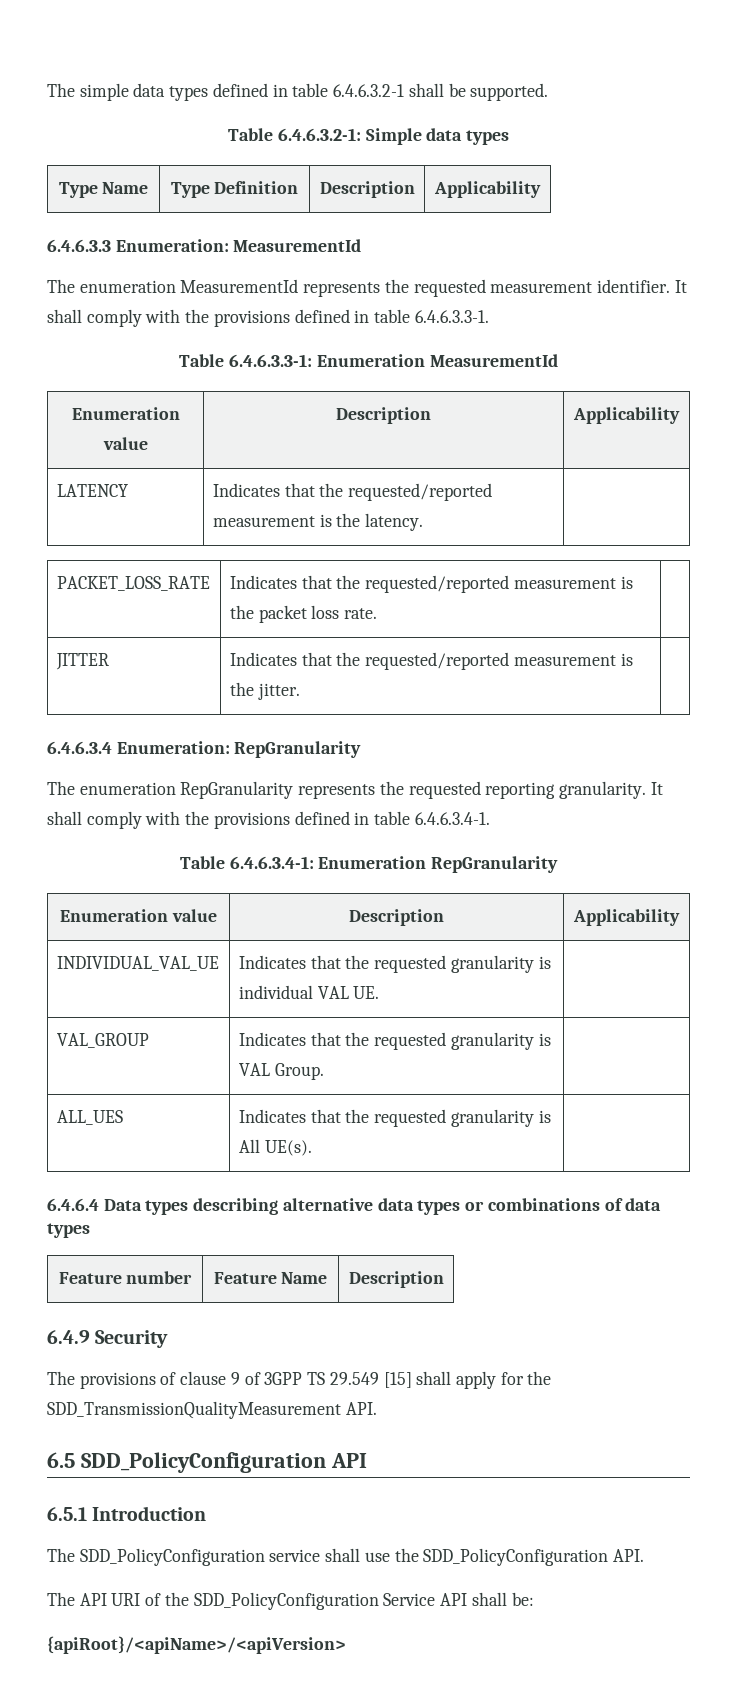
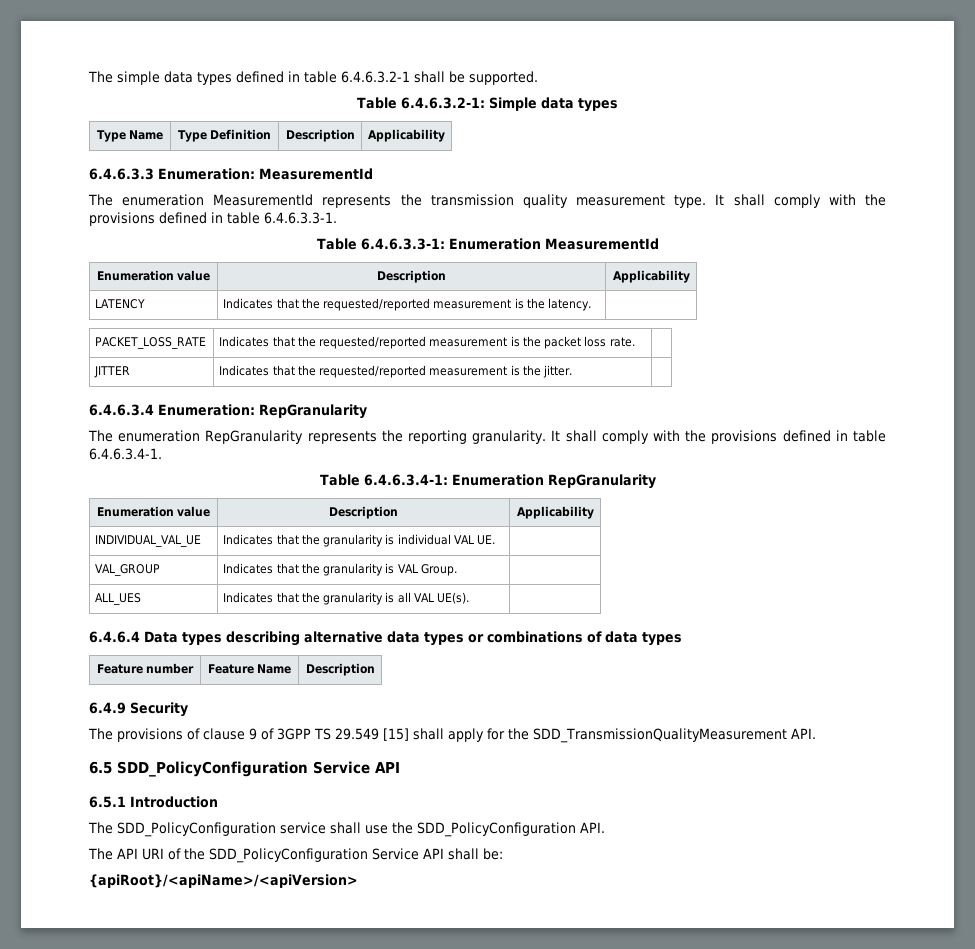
[413,279,671,297] requested measurement identifier. -> [430,194,707,208] transmission quality measurement type.
[408,781,481,799] requested -> (403, 436) none
[374,955,447,973] requested -> (320, 539) none
[374,1032,447,1050] requested -> (320, 568) none
[374,1109,551,1127] [238,1139,260,1153] requested granularity is All -> [323,592,434,605] granularity is all VAL
(326, 1462) none -> [313,761,370,774] Service

